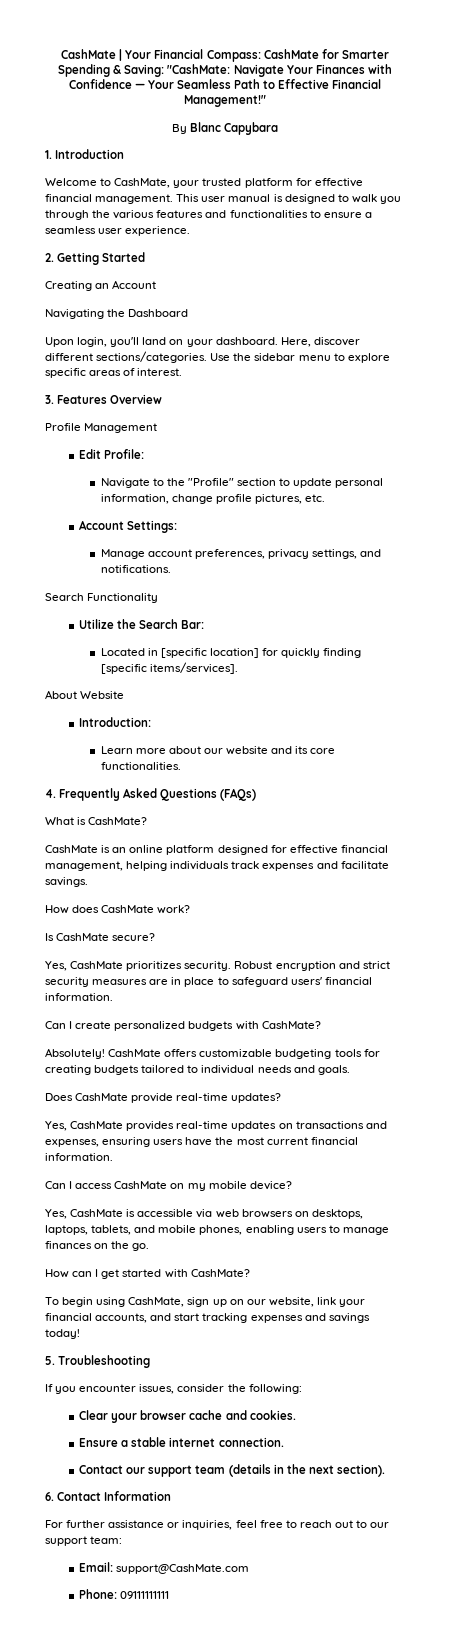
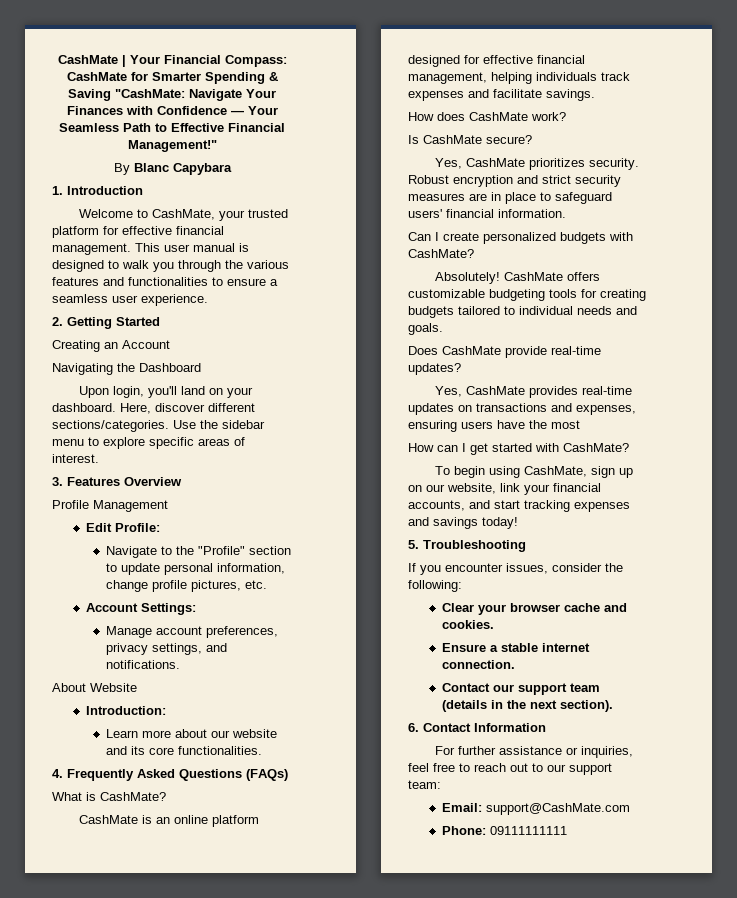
[124,64,165,77] Saving: -> [68,89,111,101] Saving
[45,593,159,603] [79,619,205,629] [100,648,362,658] [100,662,238,674] // Search Functionality // Utilize the Search Bar: // Located in [specific location] for quickly finding [specific items/services]. -> (180, 664) none
[266,1137,358,1145] [45,1153,113,1161] [45,1181,292,1191] [45,1209,363,1219] [45,1225,389,1235] [45,1241,150,1251] current financial information. // Can I access CashMate on my mobile device? // Yes, CashMate is accessible via web browsers on desktops, laptops, tablets, and mobile phones, enabling users to manage finances on the go. -> (580, 424) none

